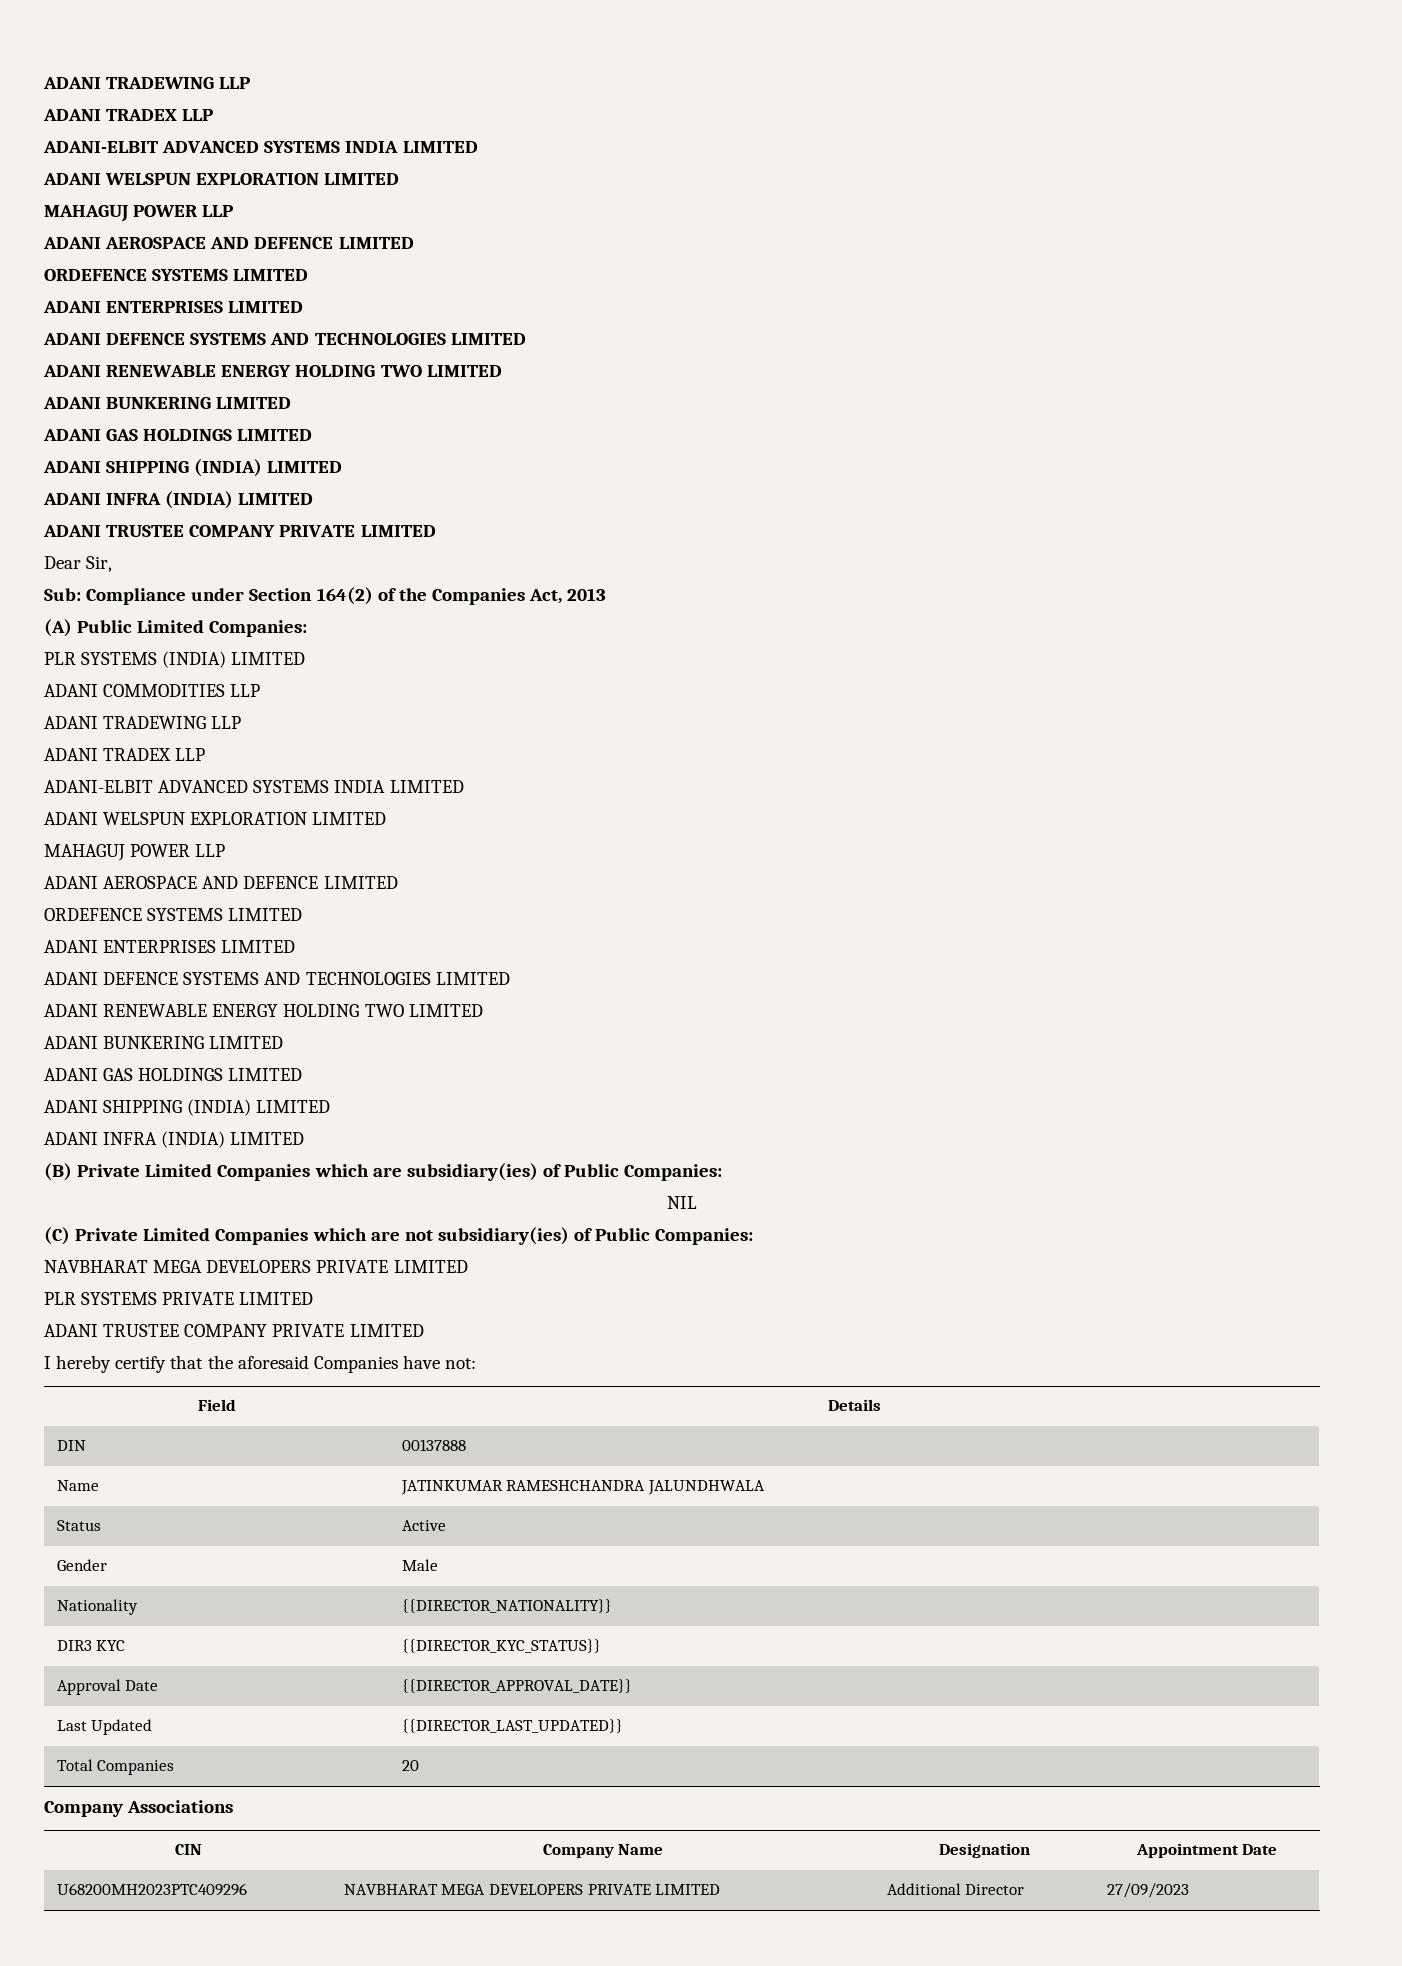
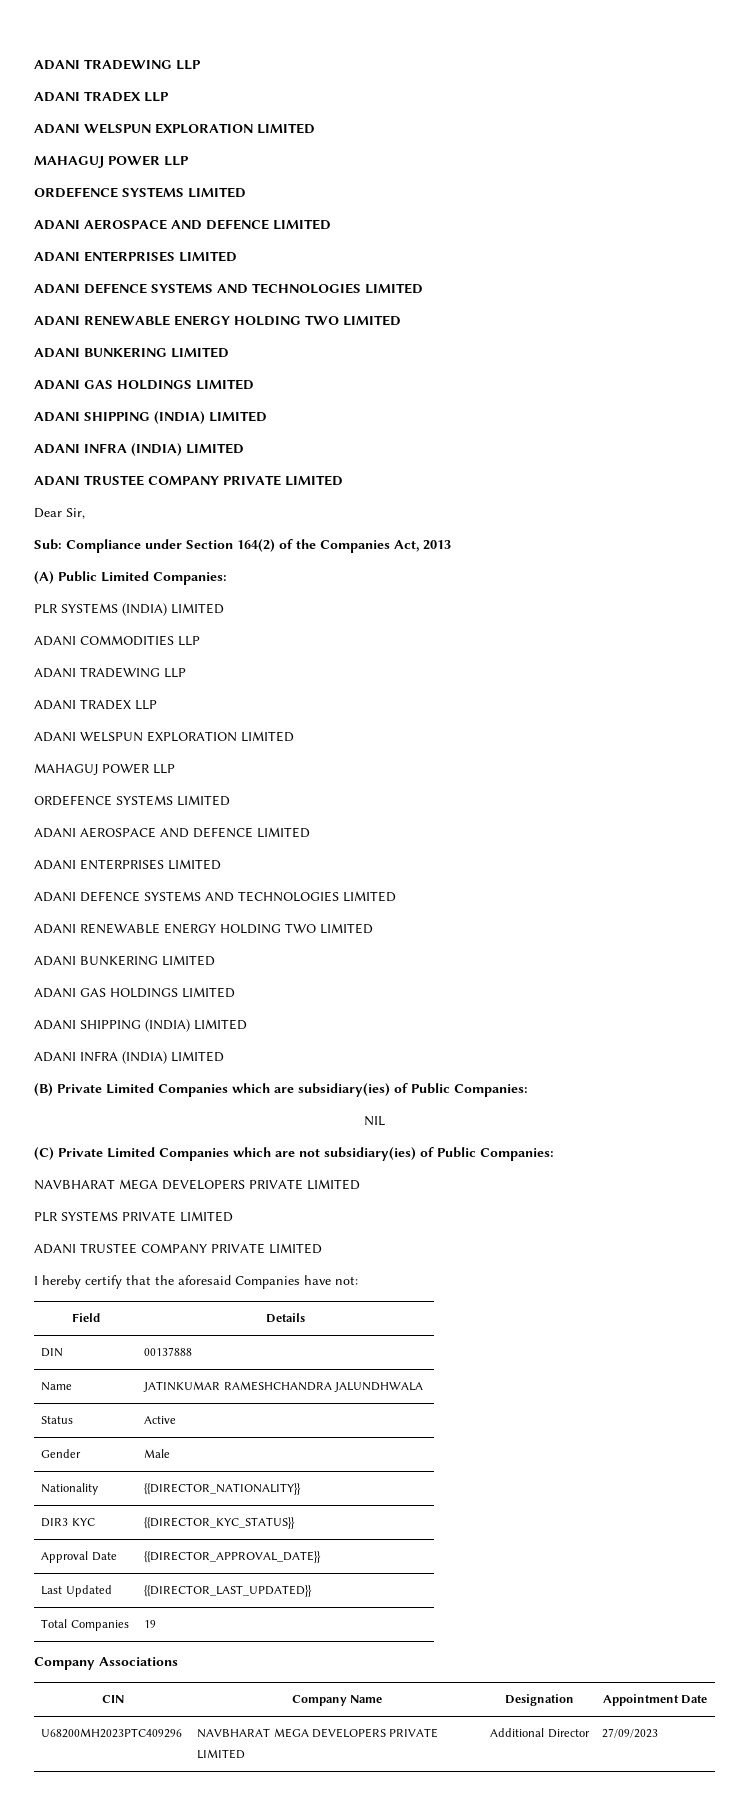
[43,77,251,89] [43,109,214,121] [43,141,478,153] [43,173,400,185] [44,205,234,222] [43,237,414,249] [44,269,309,281] ADANI TRADEWING LLP // ADANI TRADEX LLP // ADANI-ELBIT ADVANCED SYSTEMS INDIA LIMITED // ADANI WELSPUN EXPLORATION LIMITED // MAHAGUJ POWER LLP // ADANI AEROSPACE AND DEFENCE LIMITED // ORDEFENCE SYSTEMS LIMITED -> [34,59,201,70] [34,91,169,102] [34,123,315,134] [34,155,189,168] [34,187,246,198] [34,219,331,230] ADANI TRADEWING LLP // ADANI TRADEX LLP // ADANI WELSPUN EXPLORATION LIMITED // MAHAGUJ POWER LLP // ORDEFENCE SYSTEMS LIMITED // ADANI AEROSPACE AND DEFENCE LIMITED
[44,780,464,793] [44,812,387,825] [44,844,226,861] [44,876,398,889] [44,908,303,921] // ADANI-ELBIT ADVANCED SYSTEMS INDIA LIMITED // ADANI WELSPUN EXPLORATION LIMITED // MAHAGUJ POWER LLP // ADANI AEROSPACE AND DEFENCE LIMITED // ORDEFENCE SYSTEMS LIMITED -> [34,731,294,742] [34,763,175,775] [34,795,230,806] [34,827,310,838] // ADANI WELSPUN EXPLORATION LIMITED // MAHAGUJ POWER LLP // ORDEFENCE SYSTEMS LIMITED // ADANI AEROSPACE AND DEFENCE LIMITED
[401,1760,419,1771] 20 -> [144,1620,157,1628] 19

